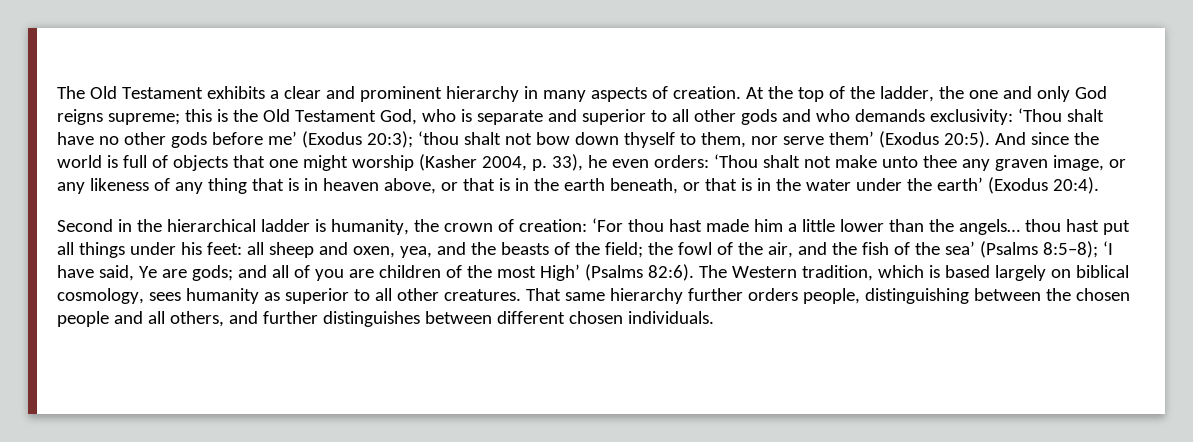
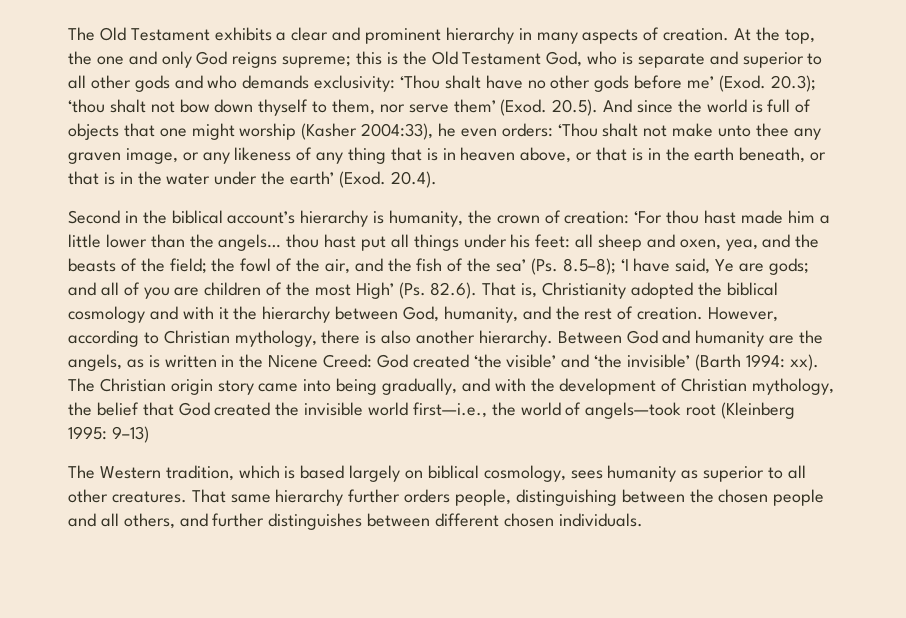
[797,86,934,102] top of the ladder, -> [784,29,815,44] top,
[301,131,413,148] (Exodus 20:3); -> [718,75,816,92] (Exod. 20.3);
[878,131,990,148] (Exodus 20:5). -> [500,99,599,116] (Exod. 20.5).
[481,154,583,171] 2004, p. 33), -> [361,123,434,140] 2004:33),
[987,177,1099,194] (Exodus 20:4). -> [338,171,437,188] (Exod. 20.4).
[166,219,310,232] hierarchical ladder -> [171,210,369,227] biblical account’s hierarchy
[979,241,1098,258] (Psalms 8:5–8); -> [530,258,616,275] (Ps. 8.5–8);
[584,264,694,281] (Psalms 82:6). -> [398,282,778,299] [68,306,779,323] [68,330,824,347] [68,354,819,371] [68,378,835,395] [68,402,796,419] [68,426,149,443] (Ps. 82.6). That is, Christianity adopted the biblical cosmology and with it the hierarchy between God, humanity, and the rest of creation. However, according to Christian mythology, there is also another hierarchy. Between God and humanity are the angels, as is written in the Nicene Creed: God created ‘the visible’ and ‘the invisible’ (Barth 1994: xx). The Christian origin story came into being gradually, and with the development of Christian mythology, the belief that God created the invisible world first—i.e., the world of angels—took root (Kleinberg 1995: 9–13) //

